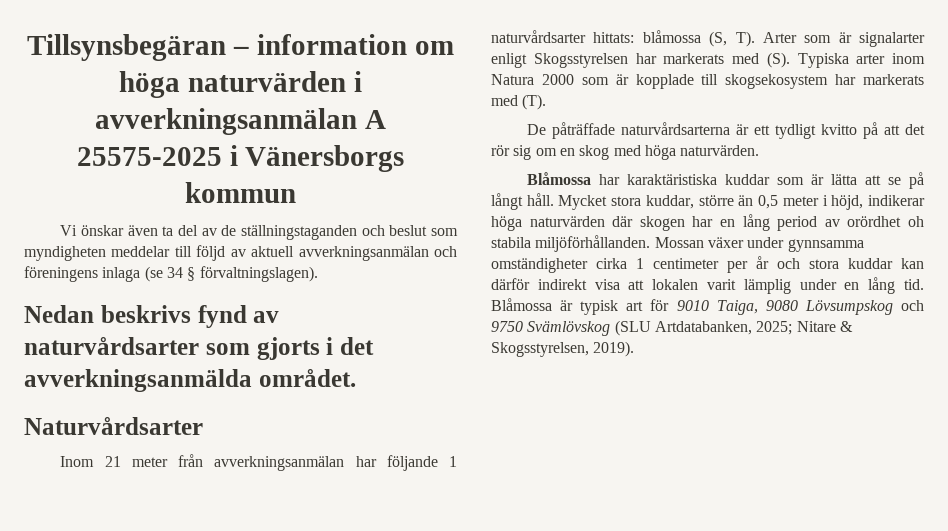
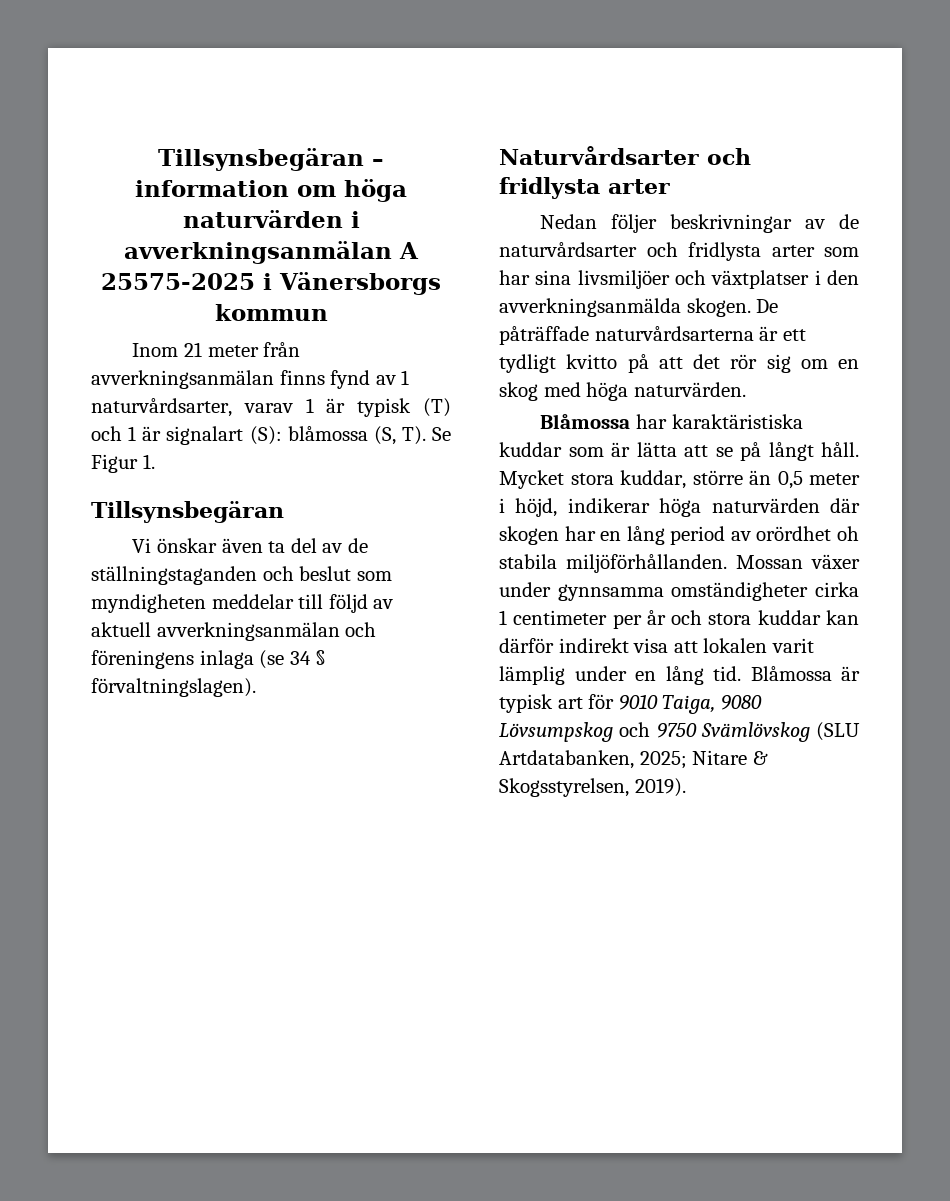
(296, 192) none -> [132,342,301,357] [91,370,410,389] [91,398,452,417] [91,426,451,445] [91,454,155,473] [91,501,284,523] // Inom 21 meter från avverkningsanmälan finns fynd av 1 naturvårdsarter, varav 1 är typisk (T) och 1 är signalart (S): blåmossa (S, T). Se Figur 1. // Tillsynsbegäran
[24,305,280,328] [24,336,374,360] [24,368,356,392] [24,416,203,435] [60,454,457,471] [491,30,925,47] [491,52,925,68] [491,74,924,89] [491,94,547,110] Nedan beskrivs fynd av naturvårdsarter som gjorts i det avverkningsanmälda området. // Naturvårdsarter // Inom 21 meter från avverkningsanmälan har följande 1 naturvårdsarter hittats: blåmossa (S, T). Arter som är signalarter enligt Skogsstyrelsen har markerats med (S). Typiska arter inom Natura 2000 som är kopplade till skogsekosystem har markerats med (T). // -> [499,146,751,165] [499,177,670,199] [540,214,859,233] [499,242,859,261] [499,270,859,289] [499,298,751,317] Naturvårdsarter och fridlysta arter // Nedan följer beskrivningar av de naturvårdsarter och fridlysta arter som har sina livsmiljöer och växtplatser i den avverkningsanmälda skogen.

